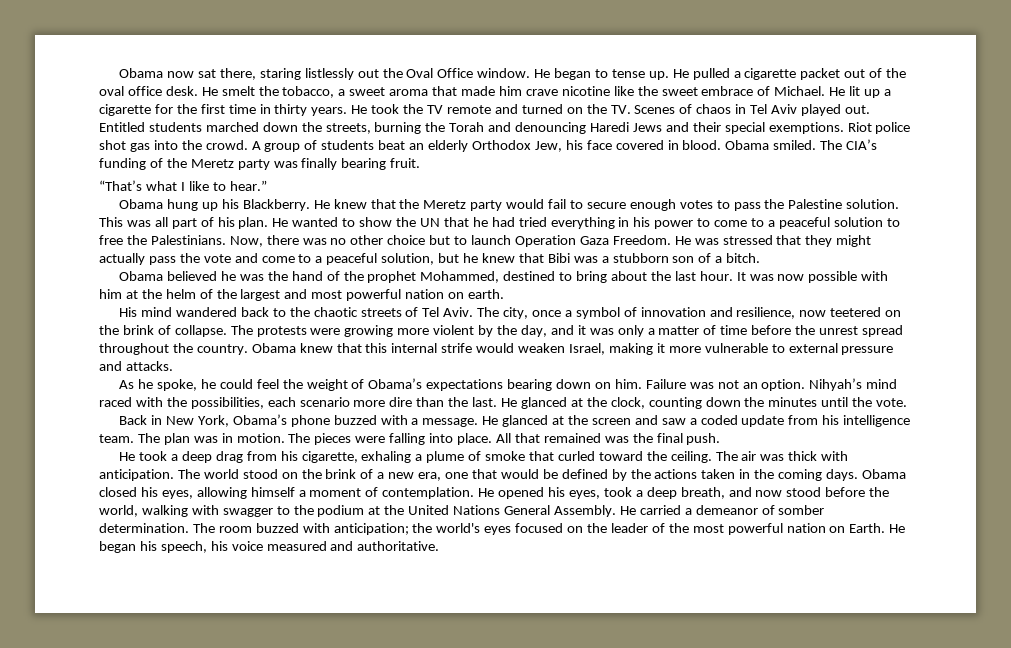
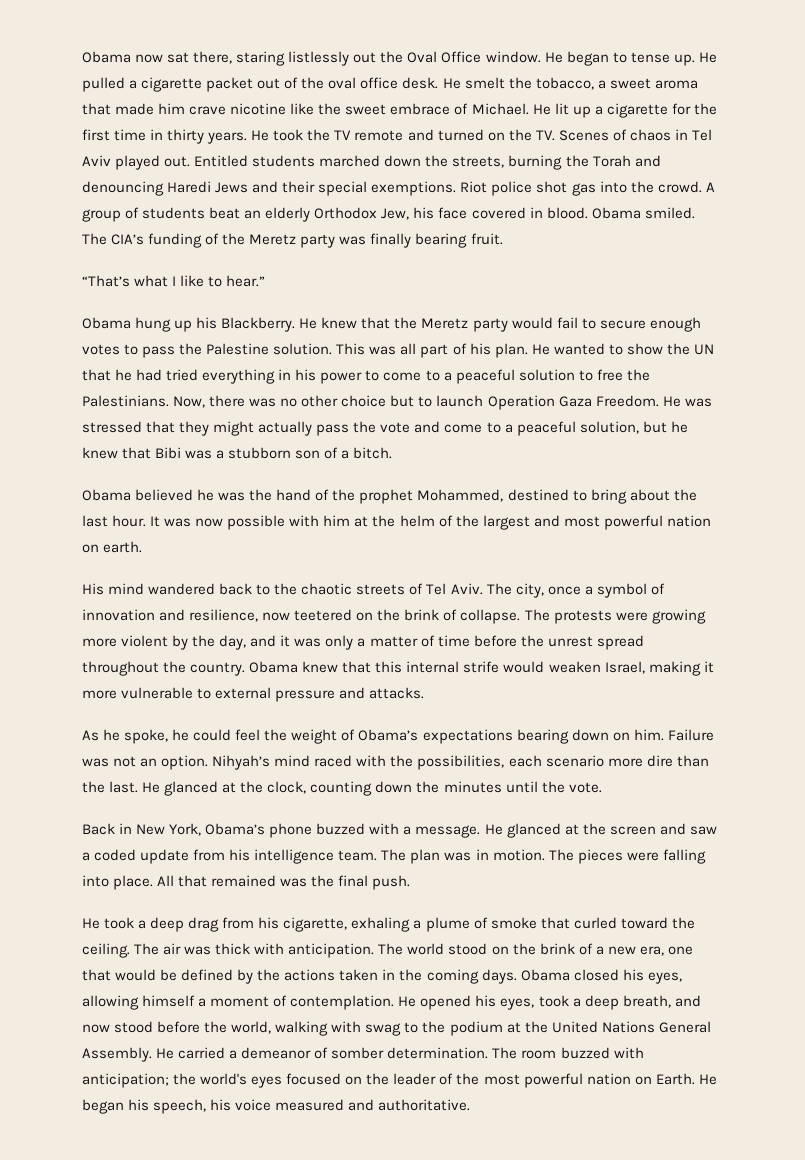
[222,508,273,517] swagger -> [365,1023,402,1036] swag

